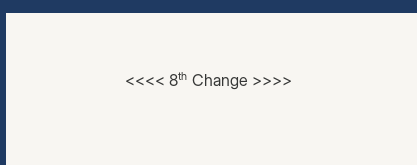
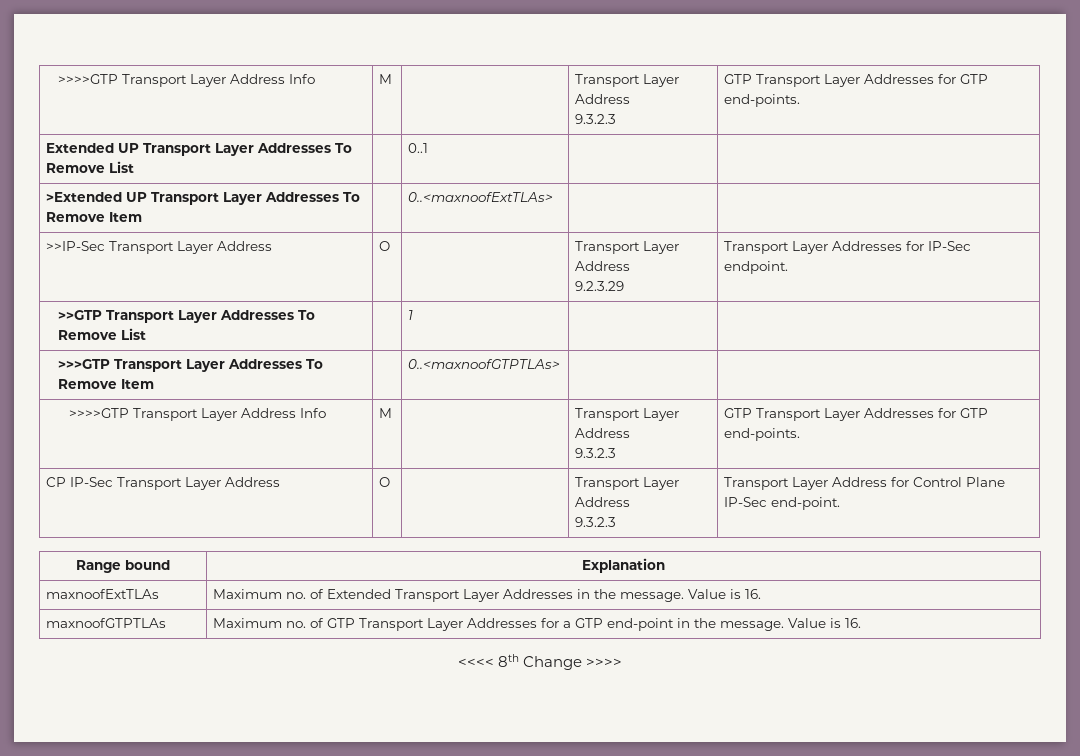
(125, 81) none -> [57,74,315,87] [379,74,393,84] [575,74,680,87] [575,94,631,104] [575,114,617,124] [724,74,989,87] [724,94,801,107] [46,143,353,156] [46,161,135,173] [408,143,429,153] [46,192,361,205] [46,212,143,222] [408,192,554,202] [46,241,273,254] [379,241,391,251] [575,241,680,254] [575,261,631,271] [575,281,625,291] [724,241,972,254] [724,261,789,274] [57,310,315,323] [57,328,146,340] [408,310,414,320] [57,359,323,372] [57,379,154,389] [408,359,561,369] [69,408,327,421] [379,408,393,418] [575,408,680,421] [575,428,631,438] [575,448,617,458] [724,408,989,421] [724,428,801,441] [46,477,281,490] [379,477,391,487] [575,477,680,490] [575,497,631,507] [575,517,617,527] [724,477,1006,490] [724,497,841,510] [76,560,170,573] [582,558,665,573] [46,589,160,599] [213,589,762,602] [46,618,167,628] [213,618,862,631] >>>>GTP Transport Layer Address Info | M | | Transport Layer Address // 9.3.2.3 | GTP Transport Layer Addresses for GTP end-points. // Extended UP Transport Layer Addresses To Remove List | | 0..1 | | // >Extended UP Transport Layer Addresses To Remove Item | | 0..<maxnoofExtTLAs> | | // >>IP-Sec Transport Layer Address | O | | Transport Layer Address // 9.2.3.29 | Transport Layer Addresses for IP-Sec endpoint. // >>GTP Transport Layer Addresses To Remove List | | 1 | | // >>>GTP Transport Layer Addresses To Remove Item | | 0..<maxnoofGTPTLAs> | | // >>>>GTP Transport Layer Address Info | M | | Transport Layer Address // 9.3.2.3 | GTP Transport Layer Addresses for GTP end-points. // CP IP-Sec Transport Layer Address | O | | Transport Layer Address // 9.3.2.3 | Transport Layer Address for Control Plane IP-Sec end-point. // Range bound | Explanation // maxnoofExtTLAs | Maximum no. of Extended Transport Layer Addresses in the message. Value is 16. // maxnoofGTPTLAs | Maximum no. of GTP Transport Layer Addresses for a GTP end-point in the message. Value is 16. //

